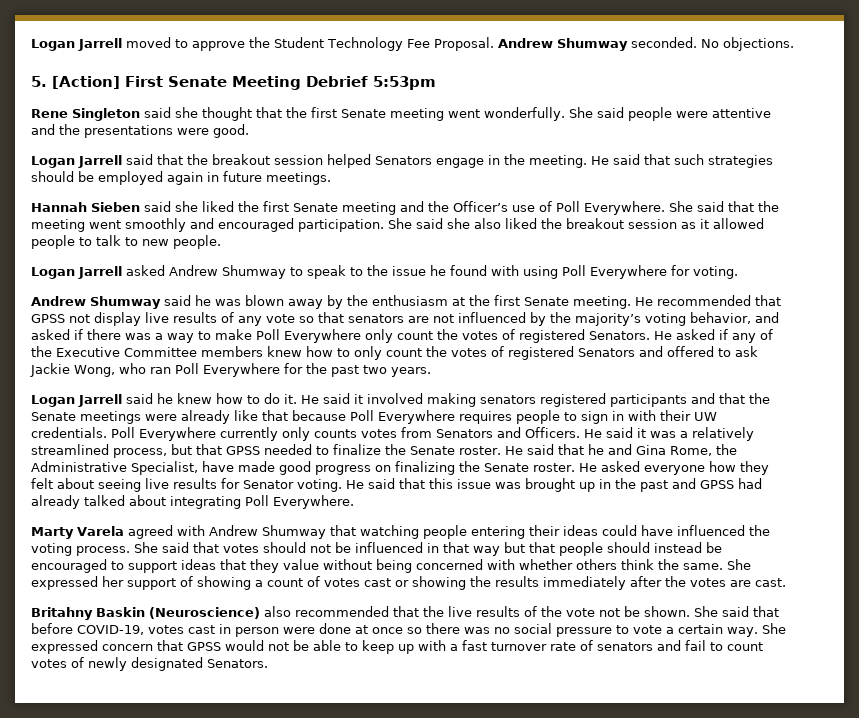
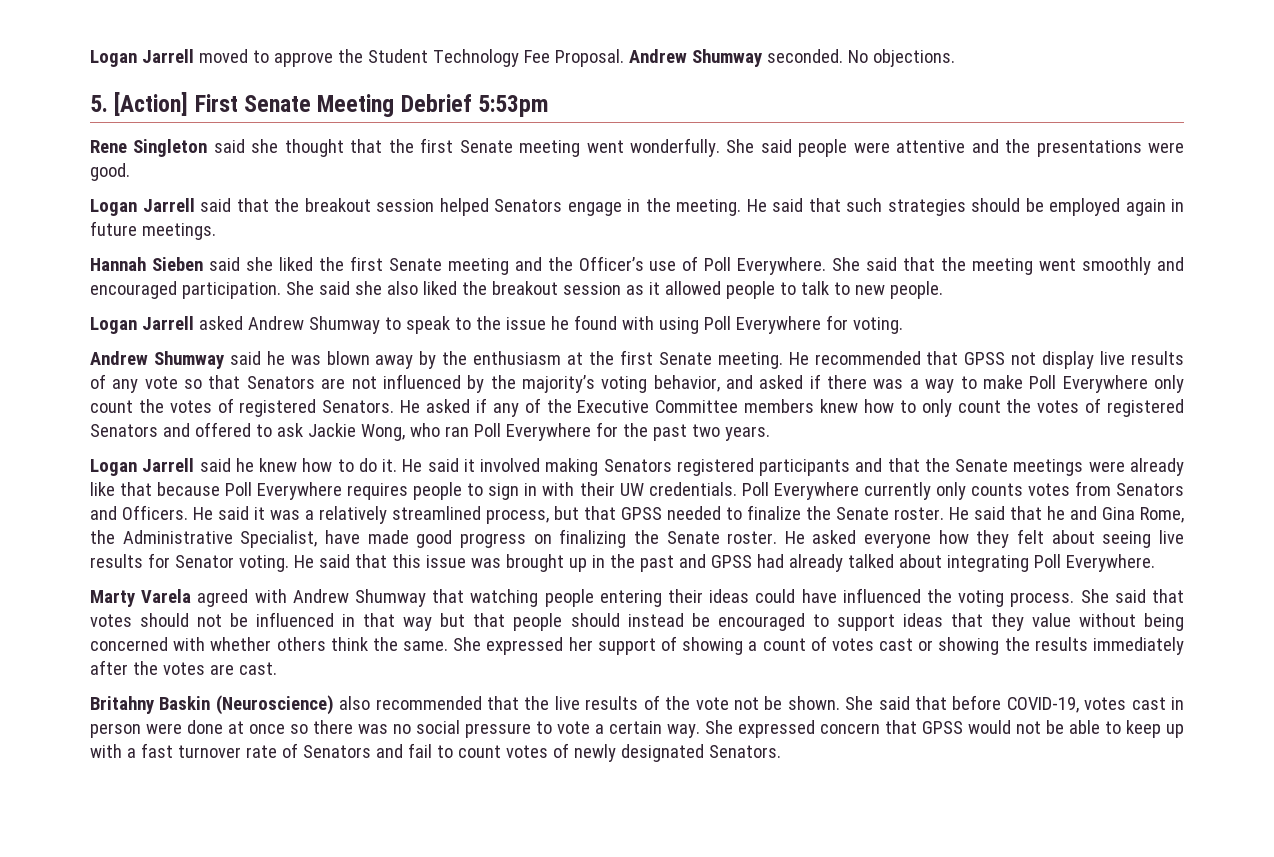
[348,314,404,323] senators -> [246,376,315,389] Senators
[480,395,536,404] senators -> [603,459,672,472] Senators
[597,642,653,651] senators -> [302,745,371,758] Senators

